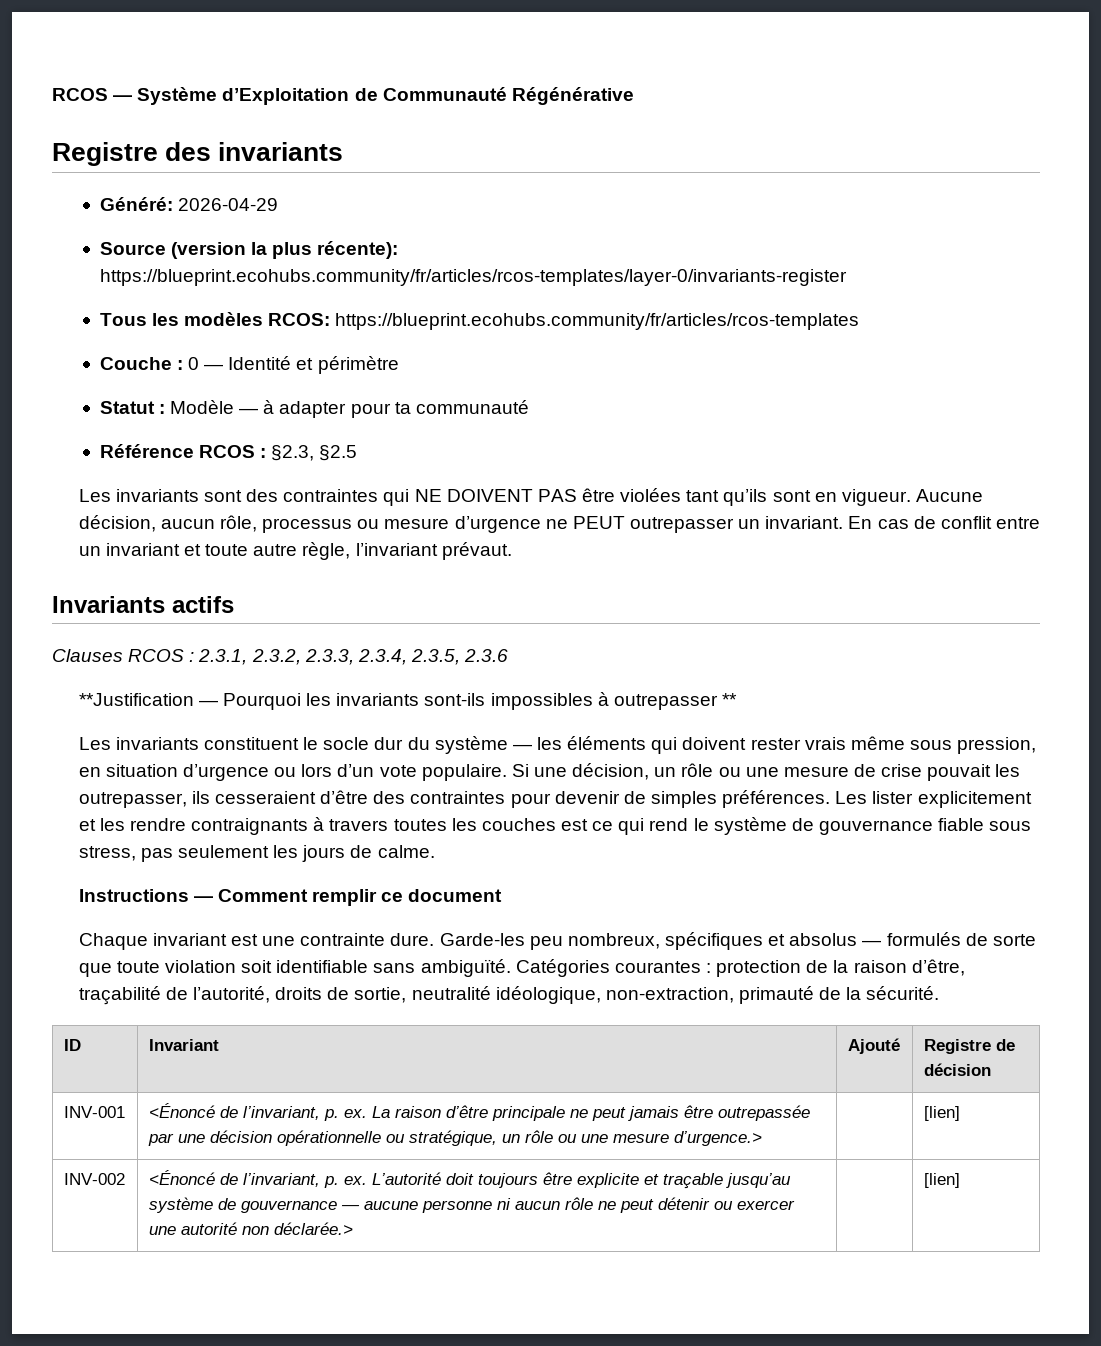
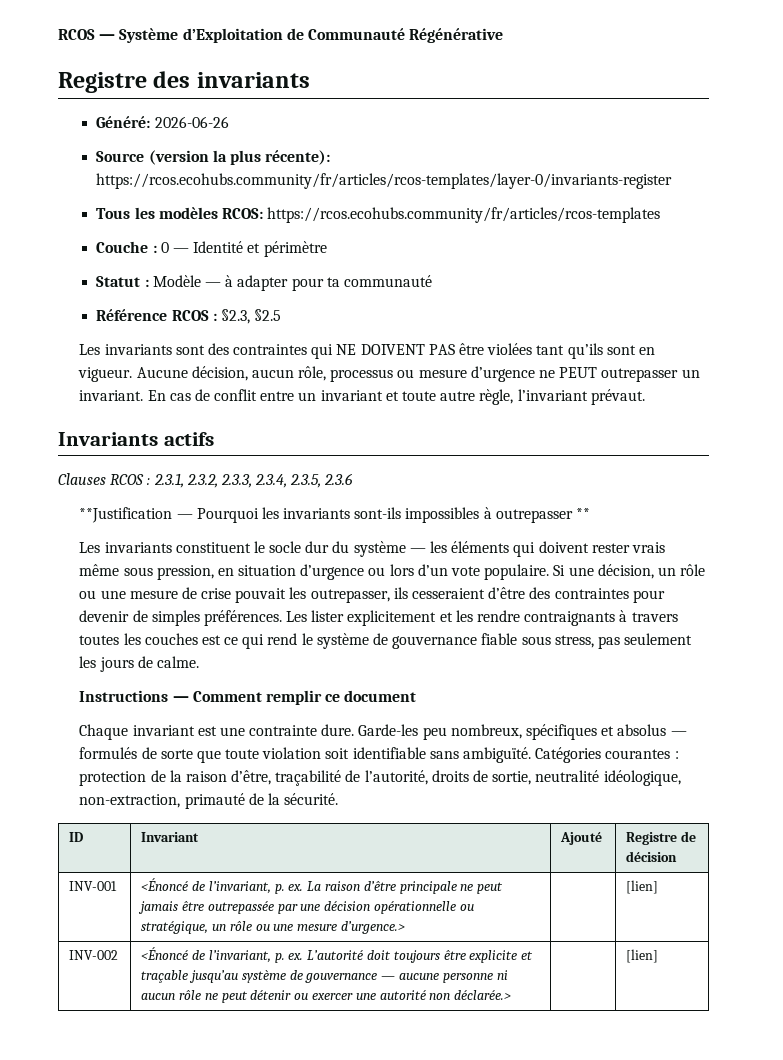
[177,198,278,211] 2026-04-29 -> [154,116,229,128] 2026-06-26
[99,269,847,286] https://blueprint.ecohubs.community/fr/articles/rcos-templates/layer-0/invariants-register -> [96,173,673,189] https://rcos.ecohubs.community/fr/articles/rcos-templates/layer-0/invariants-register
[335,313,860,330] https://blueprint.ecohubs.community/fr/articles/rcos-templates -> [267,207,661,223] https://rcos.ecohubs.community/fr/articles/rcos-templates

